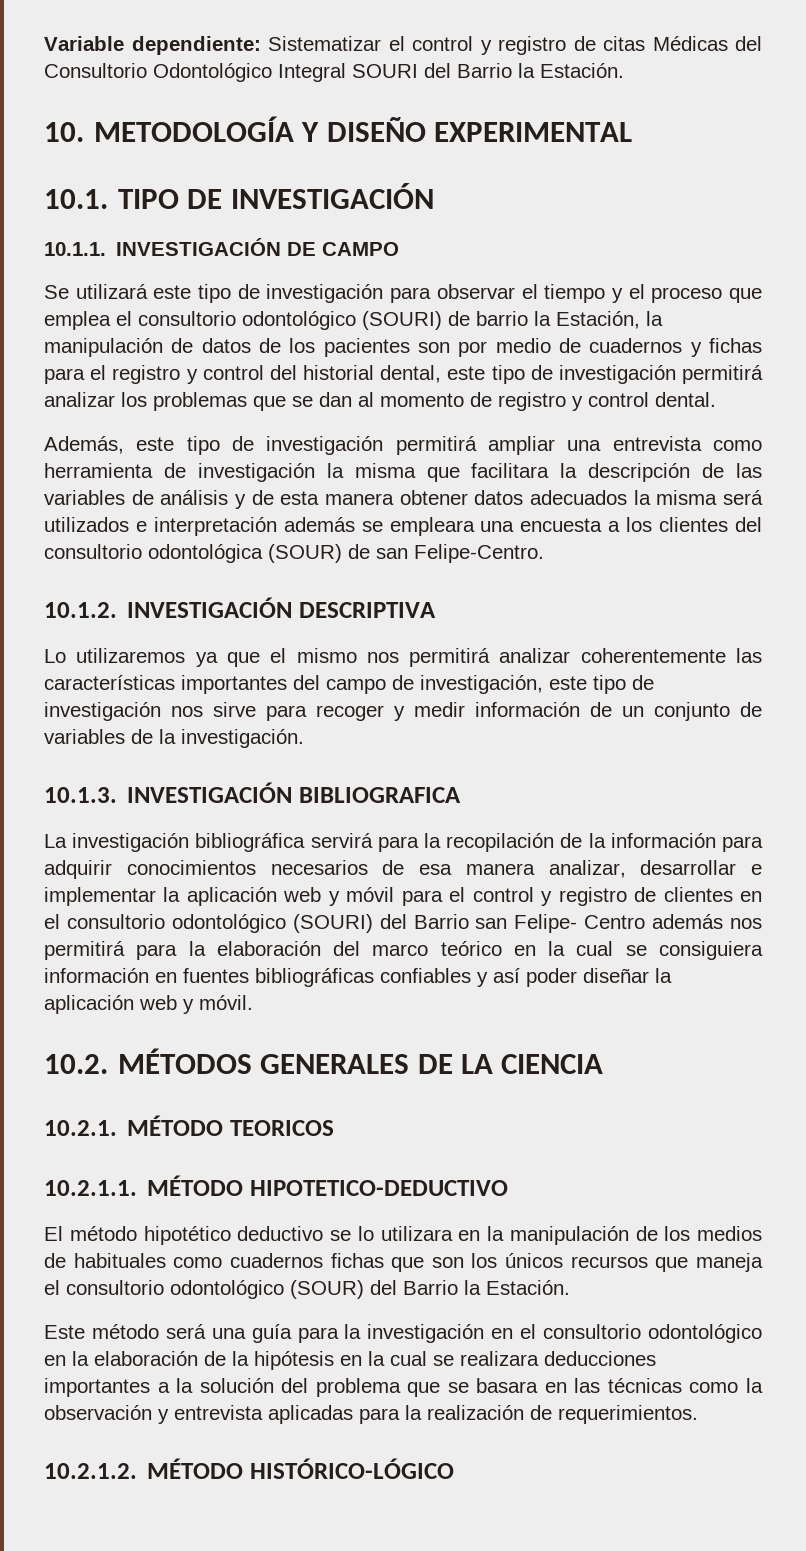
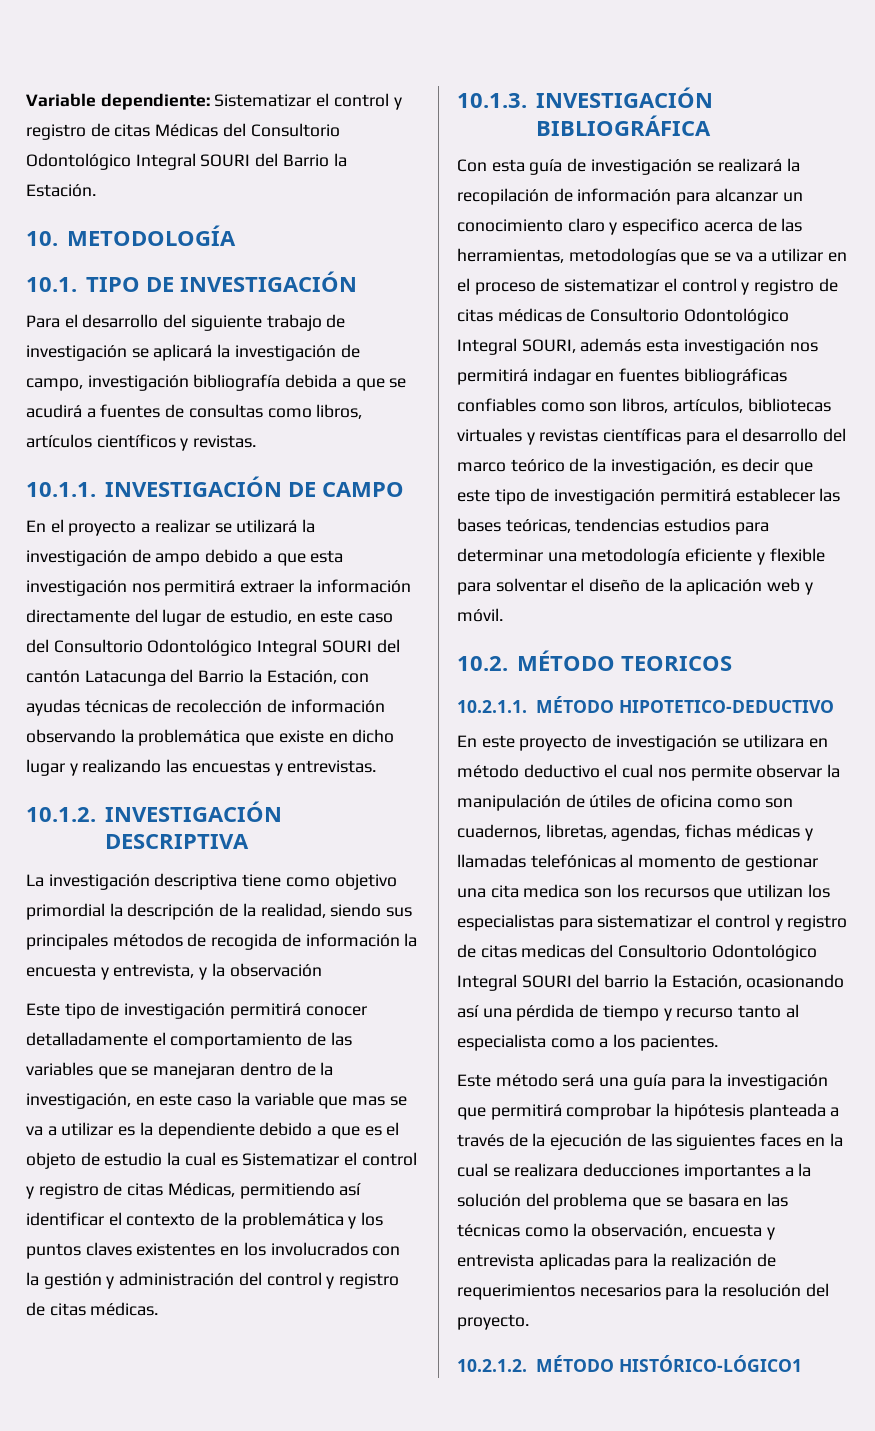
[301,117,632,142] Y DISEÑO EXPERIMENTAL -> (236, 235) none
[44,238,400,256] [44,284,763,303] [44,311,663,330] [44,338,763,357] [44,365,763,384] [44,392,716,411] [44,436,763,455] [44,463,762,482] [44,490,763,509] [44,517,762,536] [44,544,544,563] [44,597,436,618] [44,648,762,667] [44,675,654,694] [44,702,762,721] [44,729,304,748] [44,782,461,803] [44,833,764,852] [44,860,762,879] [44,887,762,906] [44,914,762,933] [44,941,763,960] [44,968,649,987] 10.1.1. INVESTIGACIÓN DE CAMPO // Se utilizará este tipo de investigación para observar el tiempo y el proceso que emplea el consultorio odontológico (SOURI) de barrio la Estación, la manipulación de datos de los pacientes son por medio de cuadernos y fichas para el registro y control del historial dental, este tipo de investigación permitirá analizar los problemas que se dan al momento de registro y control dental. // Además, este tipo de investigación permitirá ampliar una entrevista como herramienta de investigación la misma que facilitara la descripción de las variables de análisis y de esta manera obtener datos adecuados la misma será utilizados e interpretación además se empleara una encuesta a los clientes del consultorio odontológica (SOUR) de san Felipe-Centro. // 10.1.2. INVESTIGACIÓN DESCRIPTIVA // Lo utilizaremos ya que el mismo nos permitirá analizar coherentemente las características importantes del campo de investigación, este tipo de investigación nos sirve para recoger y medir información de un conjunto de variables de la investigación. // 10.1.3. INVESTIGACIÓN BIBLIOGRAFICA // La investigación bibliográfica servirá para la recopilación de la información para adquirir conocimientos necesarios de esa manera analizar, desarrollar e implementar la aplicación web y móvil para el control y registro de clientes en el consultorio odontológico (SOURI) del Barrio san Felipe- Centro además nos permitirá para la elaboración del marco teórico en la cual se consiguiera información en fuentes bibliográficas confiables y así poder diseñar -> [26,314,346,331] [26,344,360,361] [26,374,407,391] [26,404,363,419] [26,434,257,451] [26,476,404,497] [26,519,316,536] [26,549,344,566] [26,579,411,596] [26,609,394,626] [26,639,400,656] [26,669,370,686] [26,699,385,716] [26,729,395,746] [26,759,377,776] [26,801,282,822] [104,834,249,849] [26,873,397,890] [26,903,413,920] [26,933,418,950] [26,963,322,980] [26,1002,367,1019] [26,1032,352,1049] [26,1062,334,1079] [26,1092,407,1109] [26,1122,400,1139] [26,1152,417,1169] [26,1182,362,1199] [26,1212,384,1229] [26,1242,401,1259] [26,1272,400,1289] [26,1302,159,1316] [457,87,713,108] [535,115,711,136] [457,158,801,175] [457,188,803,205] [457,218,803,235] [457,248,848,265] [457,278,838,295] [457,308,789,325] [457,338,818,355] [457,368,787,385] [457,398,831,413] [457,428,847,445] [457,458,814,475] [457,488,841,505] [457,518,769,535] [457,548,825,565] [457,578,664,595] Para el desarrollo del siguiente trabajo de investigación se aplicará la investigación de campo, investigación bibliografía debida a que se acudirá a fuentes de consultas como libros, artículos científicos y revistas. // 10.1.1. INVESTIGACIÓN DE CAMPO // En el proyecto a realizar se utilizará la investigación de ampo debido a que esta investigación nos permitirá extraer la información directamente del lugar de estudio, en este caso del Consultorio Odontológico Integral SOURI del cantón Latacunga del Barrio la Estación, con ayudas técnicas de recolección de información observando la problemática que existe en dicho lugar y realizando las encuestas y entrevistas. // 10.1.2. INVESTIGACIÓN DESCRIPTIVA // La investigación descriptiva tiene como objetivo primordial la descripción de la realidad, siendo sus principales métodos de recogida de información la encuesta y entrevista, y la observación // Este tipo de investigación permitirá conocer detalladamente el comportamiento de las variables que se manejaran dentro de la investigación, en este caso la variable que mas se va a utilizar es la dependiente debido a que es el objeto de estudio la cual es Sistematizar el control y registro de citas Médicas, permitiendo así identificar el contexto de la problemática y los puntos claves existentes en los involucrados con la gestión y administración del control y registro de citas médicas. // 10.1.3. INVESTIGACIÓN BIBLIOGRÁFICA // Con esta guía de investigación se realizará la recopilación de información para alcanzar un conocimiento claro y especifico acerca de las herramientas, metodologías que se va a utilizar en el proceso de sistematizar el control y registro de citas médicas de Consultorio Odontológico Integral SOURI, además esta investigación nos permitirá indagar en fuentes bibliográficas confiables como son libros, artículos, bibliotecas virtuales y revistas científicas para el desarrollo del marco teórico de la investigación, es decir que este tipo de investigación permitirá establecer las bases teóricas, tendencias estudios para determinar una metodología eficiente y flexible para solventar el diseño de
[118,1048,604,1074] [44,1120,117,1136] MÉTODOS GENERALES DE LA CIENCIA // 10.2.1. -> (508, 663) none
[44,1226,762,1245] [44,1253,425,1272] El método hipotético deductivo se lo utilizara en la manipulación de los medios de habituales como cuadernos fichas que -> [457,734,829,751] [457,764,841,781] [457,794,794,811] [457,824,813,841] [457,854,818,871] [457,884,580,898] En este proyecto de investigación se utilizara en método deductivo el cual nos permite observar la manipulación de útiles de oficina como son cuadernos, libretas, agendas, fichas médicas y llamadas telefónicas al momento de gestionar una cita medica
[505,1253,564,1268] únicos -> (639, 891) none
[695,1253,763,1272] [44,1280,570,1299] maneja el consultorio odontológico (SOUR) del Barrio la Estación. -> [747,884,830,898] [457,914,848,931] [457,944,817,961] [457,974,845,991] [457,1004,799,1021] [457,1034,718,1051] utilizan los especialistas para sistematizar el control y registro de citas medicas del Consultorio Odontológico Integral SOURI del barrio la Estación, ocasionando así una pérdida de tiempo y recurso tanto al especialista como a los pacientes.
[491,1324,763,1343] [44,1351,334,1370] en el consultorio odontológico en la elaboración de la hipótesis -> [457,1103,840,1120] [457,1133,802,1150] que permitirá comprobar la hipótesis planteada a través de la ejecución de las siguientes faces
[44,1405,152,1420] observación -> [591,1223,762,1238] observación, encuesta
[558,1405,698,1424] requerimientos. -> [457,1283,829,1300] [457,1314,529,1330] requerimientos necesarios para la resolución del proyecto.
[249,1458,454,1479] HISTÓRICO-LÓGICO -> [618,1355,802,1372] HISTÓRICO-LÓGICO1

